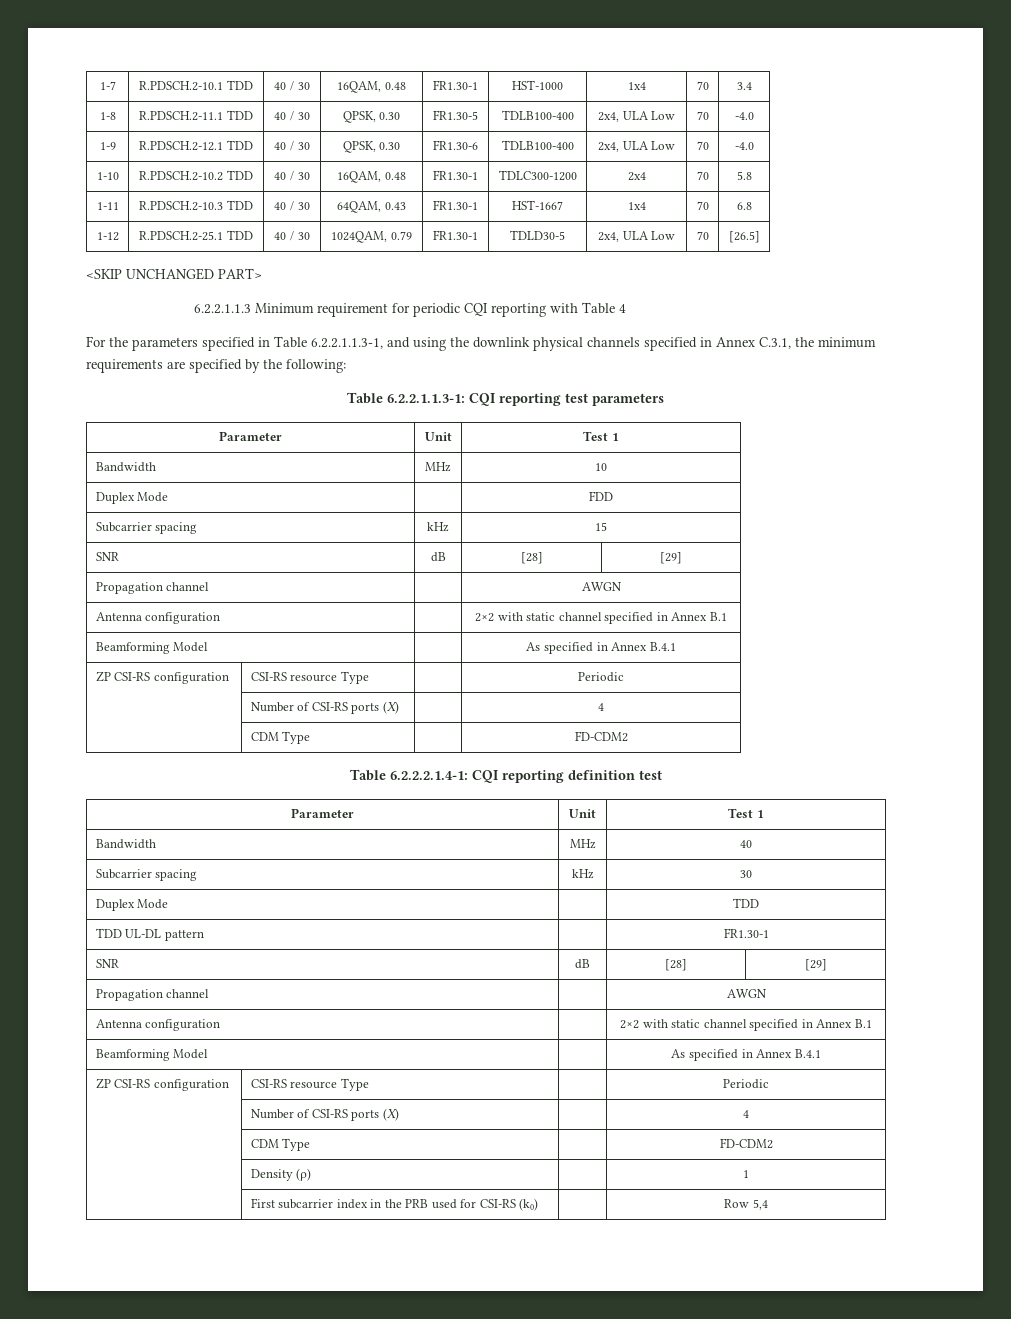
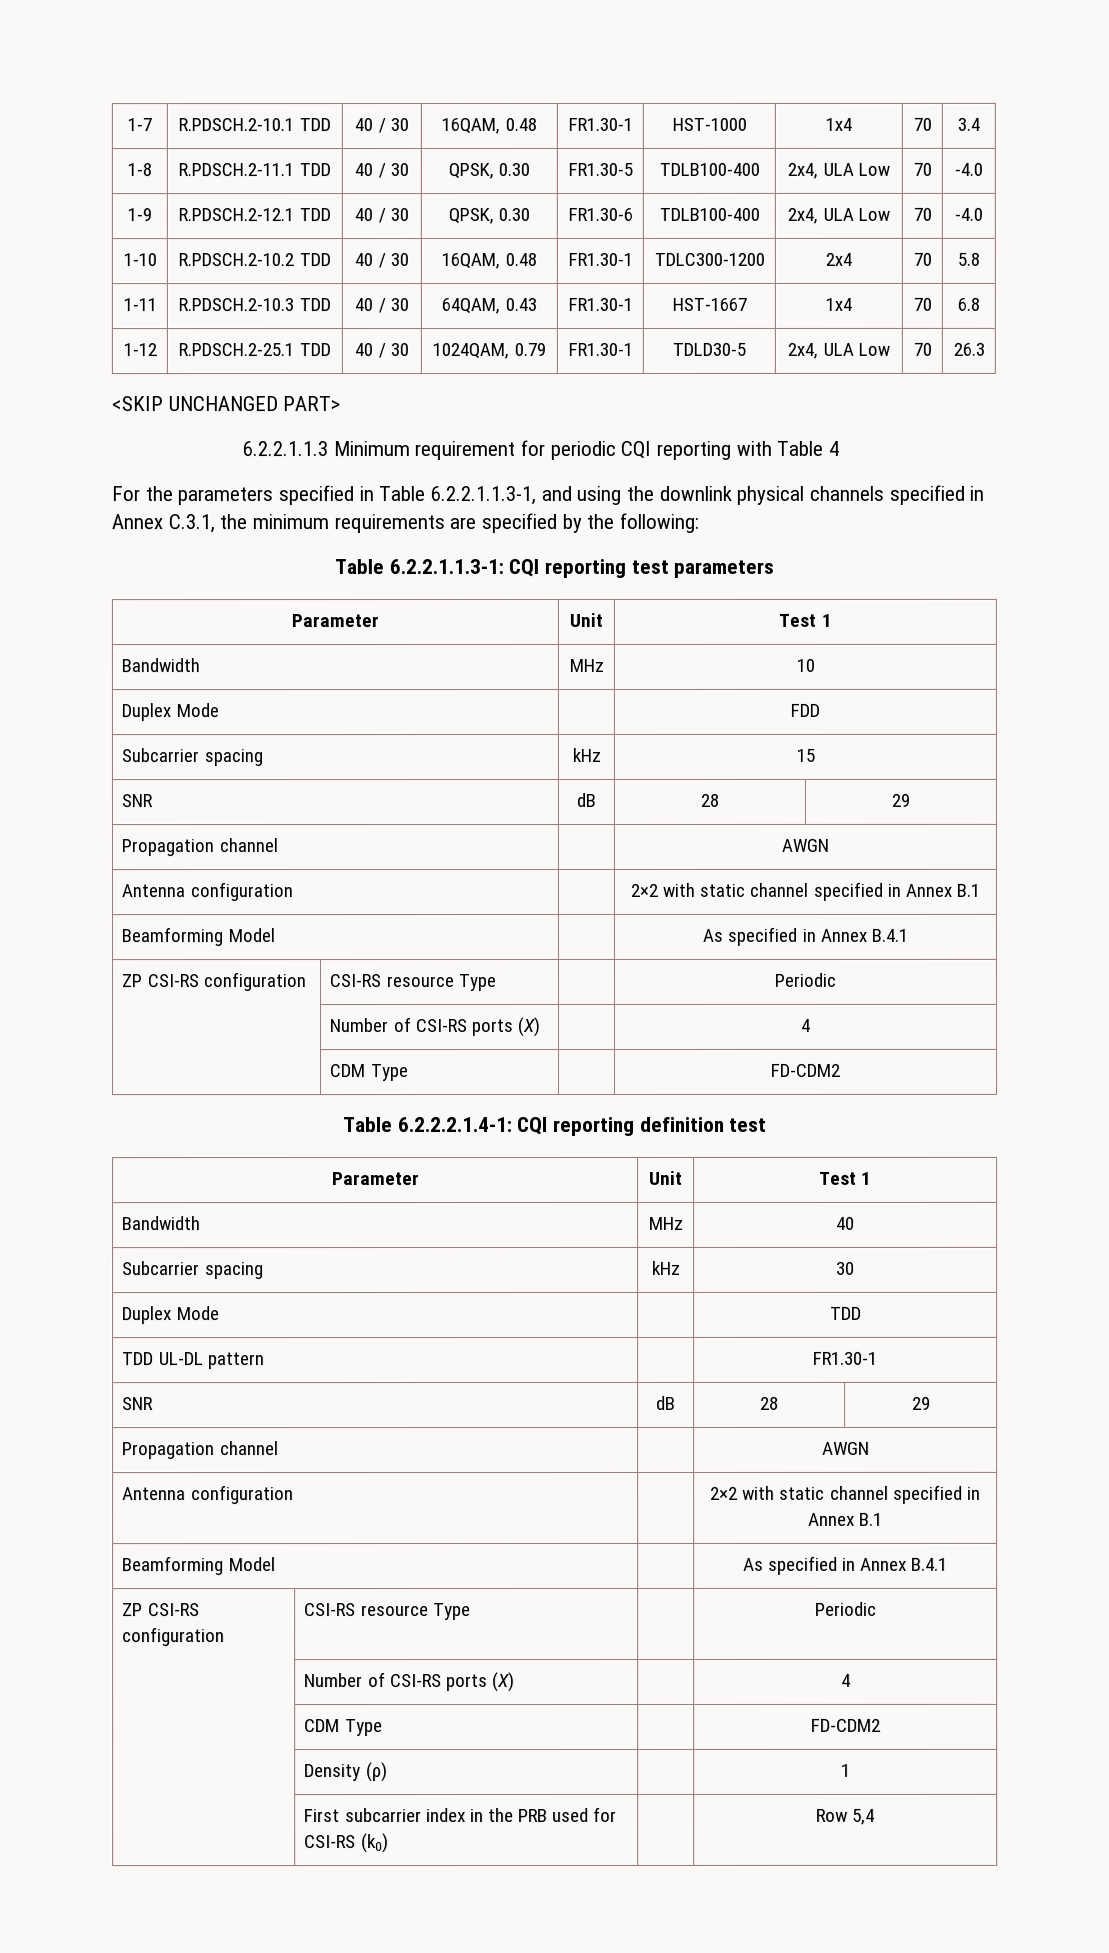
[728,231,760,243] [26.5] -> [952,342,985,356] 26.3
[520,552,543,564] [660,552,682,564] [28] | [29] -> [700,793,719,807] [891,793,910,807] 28 | 29
[665,959,687,971] [804,959,827,971] [28] | [29] -> [760,1396,779,1410] [911,1396,931,1410] 28 | 29

